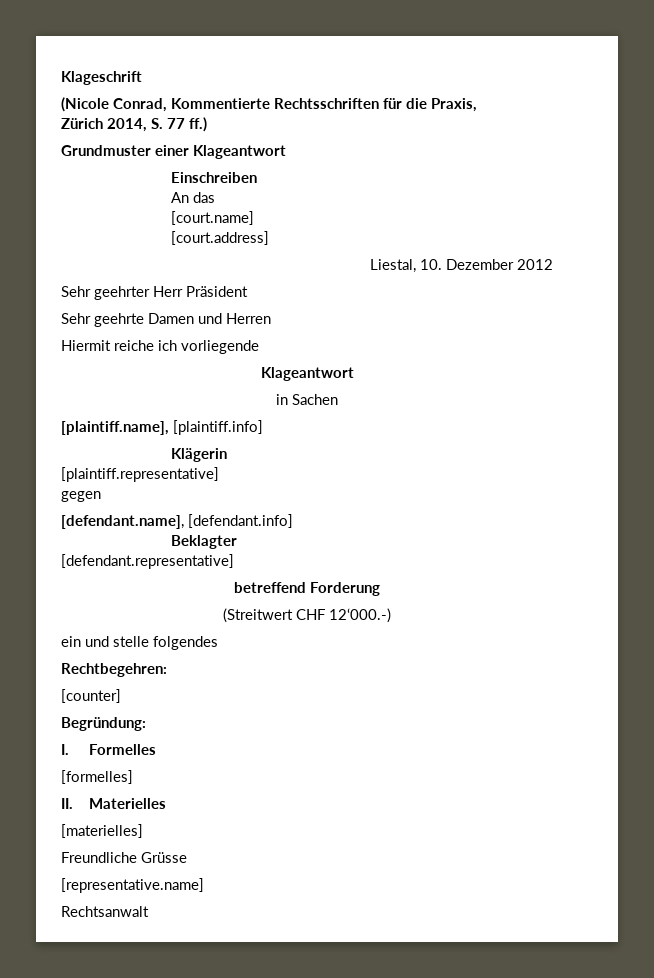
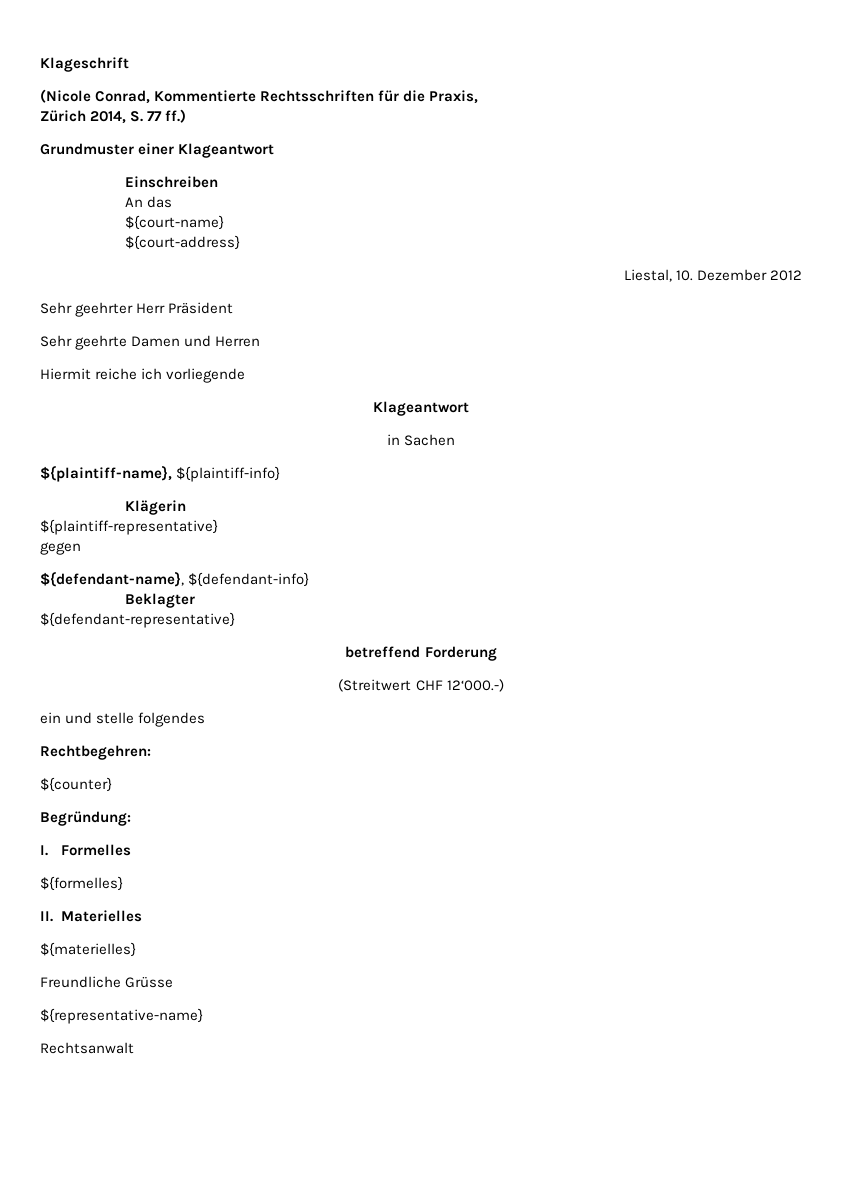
[171,211,255,225] [171,231,270,245] [court.name] // [court.address] -> [124,215,224,230] [124,235,240,250] ${court-name} // ${court-address}
[61,420,263,435] [plaintiff.name], [plaintiff.info] -> [40,466,281,482] ${plaintiff-name}, ${plaintiff-info}
[61,467,219,482] [plaintiff.representative] -> [40,519,218,535] ${plaintiff-representative}
[61,514,293,529] [defendant.name], [defendant.info] -> [40,572,310,587] ${defendant-name}, ${defendant-info}
[61,554,234,569] [defendant.representative] -> [40,612,235,628] ${defendant-representative}
[61,689,121,703] [counter] -> [40,777,112,792] ${counter}
[61,770,133,784] [formelles] -> [40,876,123,891] ${formelles}
[61,824,143,838] [materielles] -> [40,942,136,957] ${materielles}
[61,878,204,893] [representative.name] -> [40,1008,203,1024] ${representative-name}

